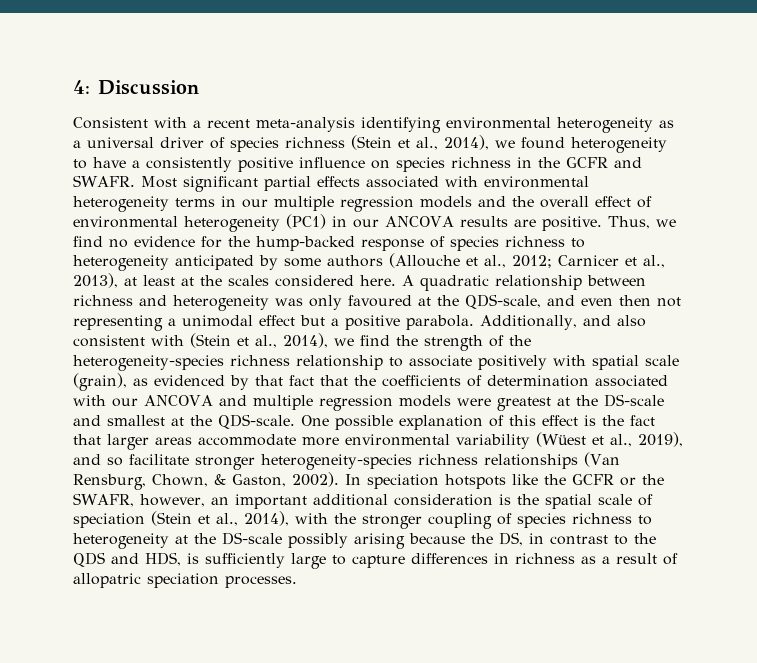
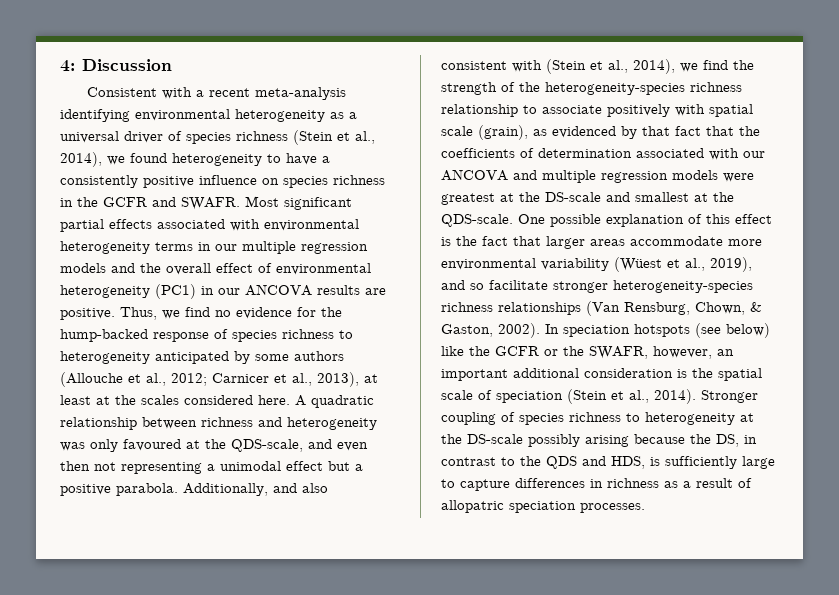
(506, 481) none -> [695,323,770,338] (see below)
[244,511,422,529] 2014), with the stronger -> [654,389,758,404] 2014). Stronger

